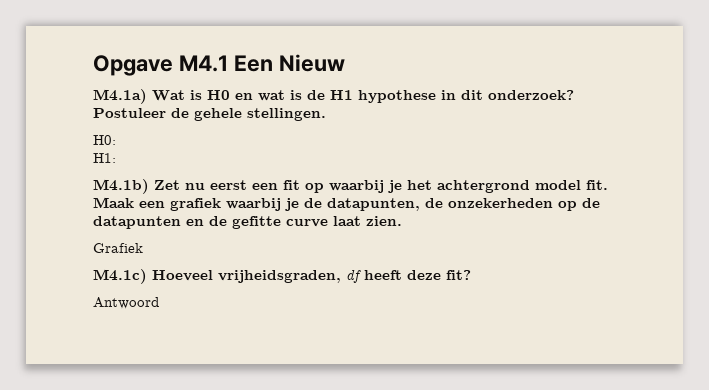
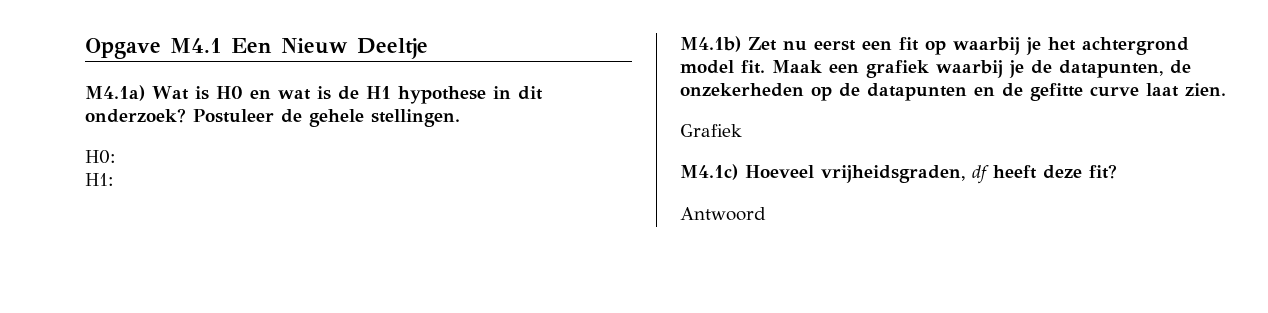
(345, 63) none -> [357,38,428,59] Deeltje

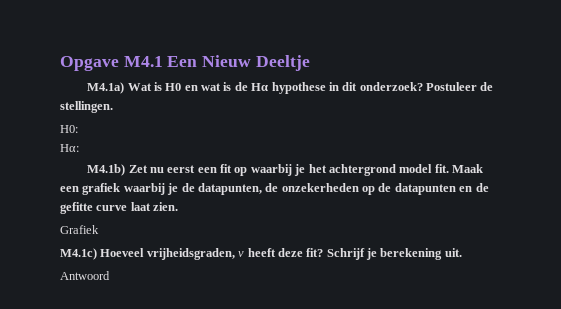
[365,86,391,99] H1 -> [251,83,269,91] Hα
[309,109,364,127] gehele -> (494, 86) none
[85,173,114,186] H1: -> [60,144,79,152] Hα:
[972,165,989,184] df -> [238,251,245,257] ν
(1117, 171) none -> [326,248,462,260] Schrijf je berekening uit.

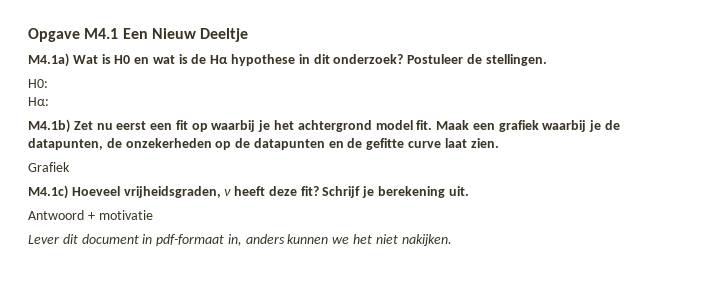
(110, 275) none -> [87,210,153,220] [28,234,452,246] + motivatie // Lever dit document in pdf-formaat in, anders kunnen we het niet nakijken.

